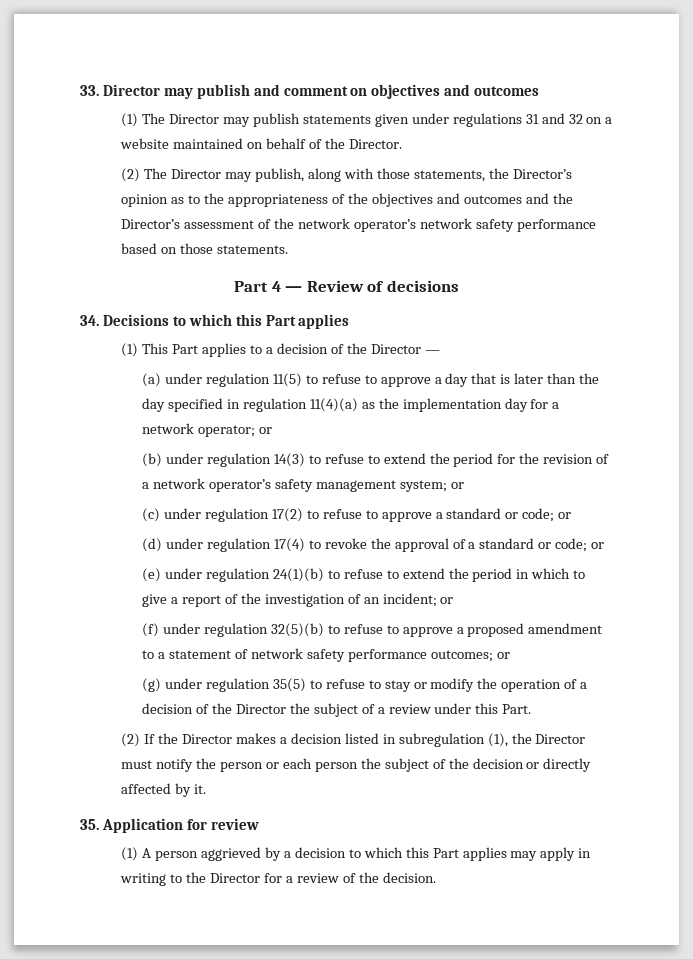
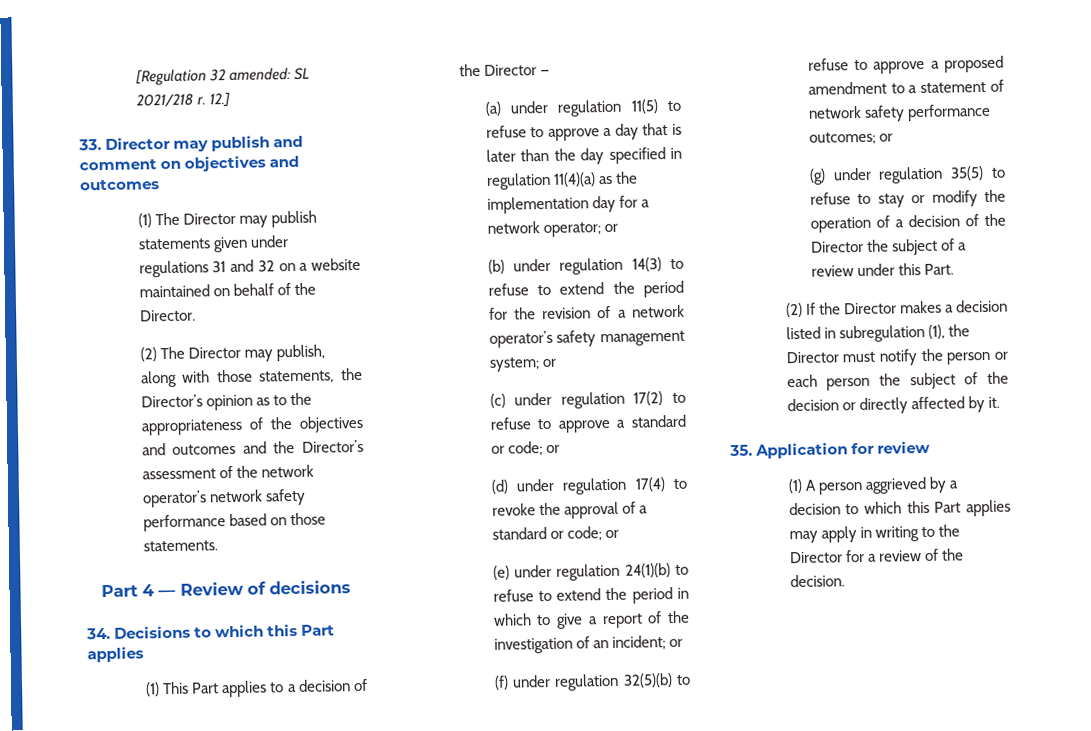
(80, 90) none -> [134,67,310,86] [135,91,230,108] [Regulation 32 amended: SL 2021/218 r. 12.] //

